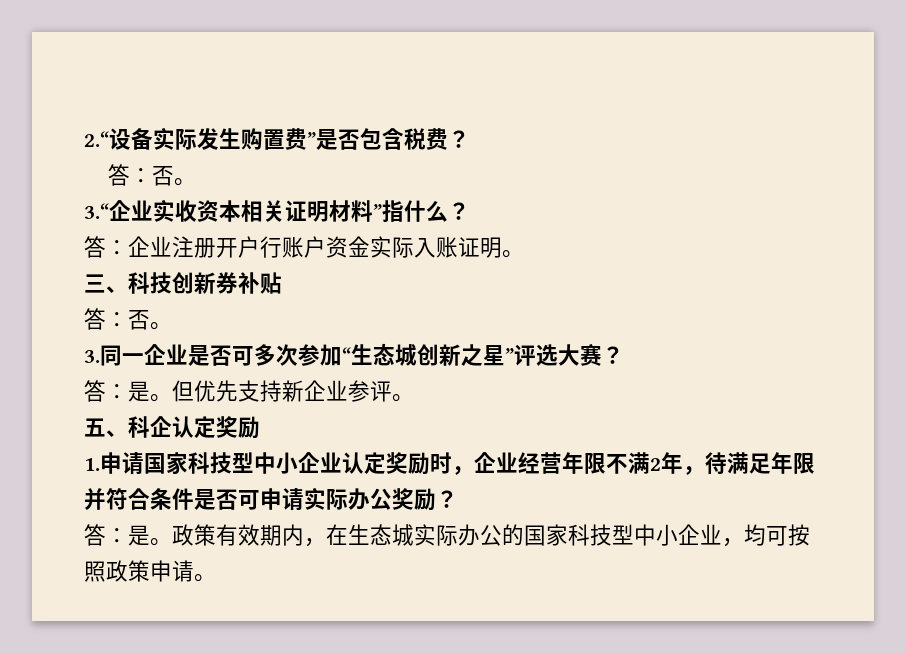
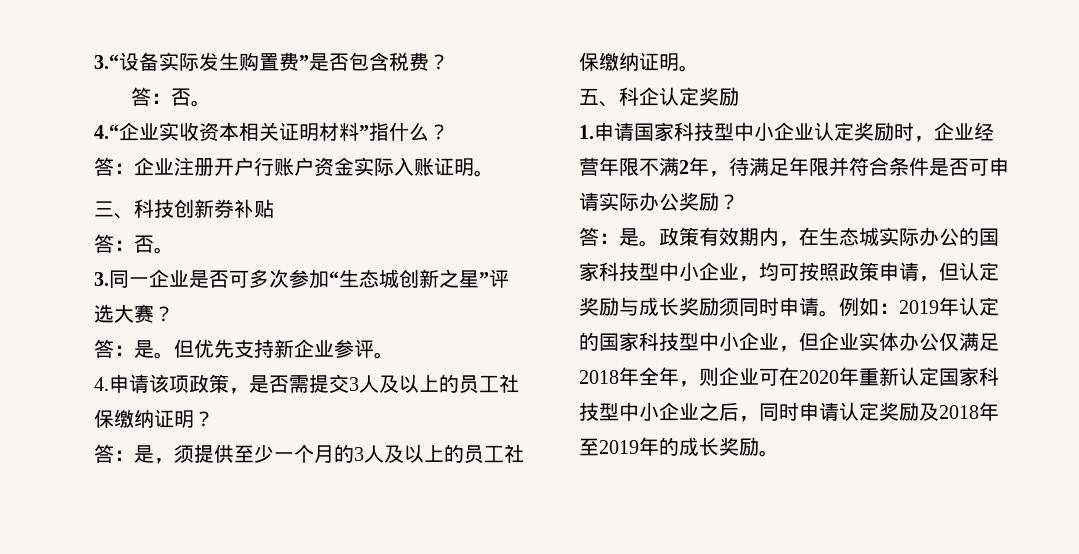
[84,131,109,147] 2.“ -> [94,54,119,69] 3.“
[84,203,109,219] 3.“ -> [94,124,119,139] 4.“
(414, 398) none -> [94,374,519,394] [94,409,214,428] [94,444,524,464] [579,52,699,72] // 4.申请该项政策，是否需提交3人及以上的员工社保缴纳证明？ // 答：是，须提供至少一个月的3人及以上的员工社保缴纳证明。
(194, 571) none -> [919,262,999,282] [579,297,999,317] [579,332,999,352] [579,367,999,387] [579,402,999,422] [579,437,759,456] ，但认定奖励与成长奖励须同时申请。例如：2019年认定的国家科技型中小企业，但企业实体办公仅满足2018年全年，则企业可在2020年重新认定国家科技型中小企业之后，同时申请认定奖励及2018年至2019年的成长奖励

